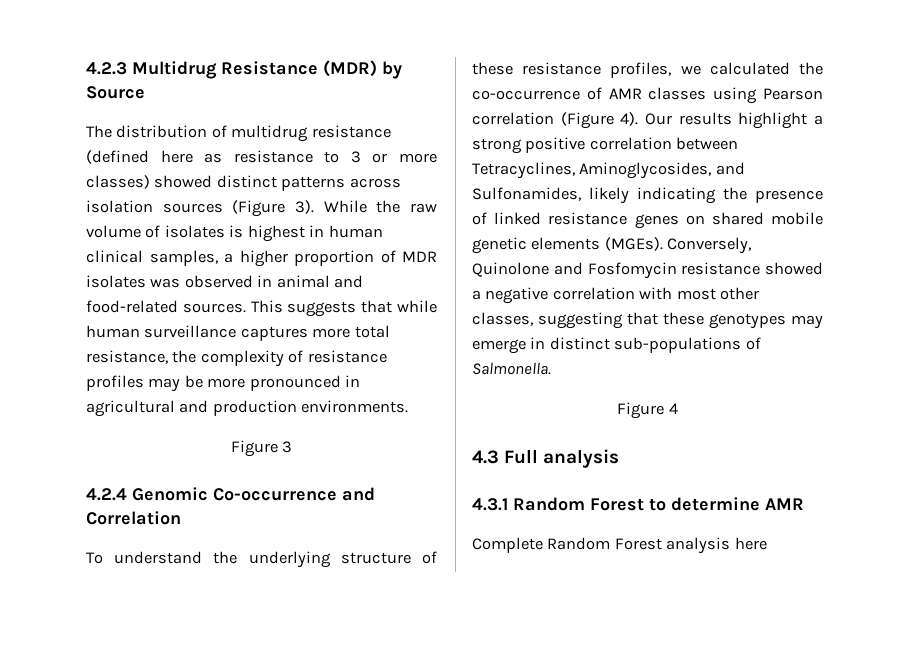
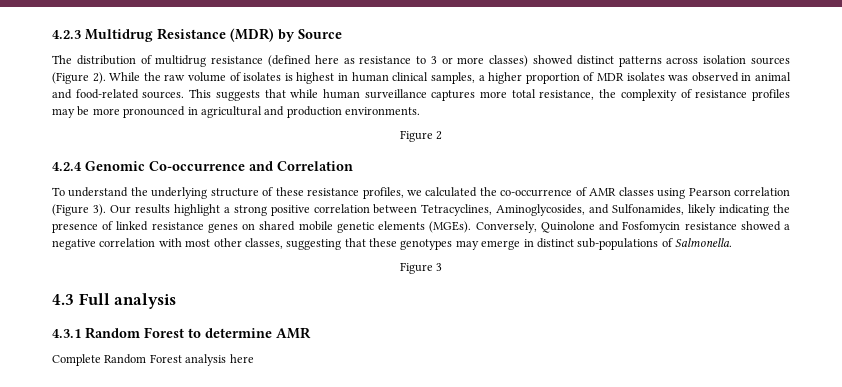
[295,200,314,214] 3). -> [92,72,106,84] 2).
[282,441,293,453] 3 -> [436,131,443,140] 2
[620,112,639,126] 4). -> [92,204,106,216] 3).
[668,403,678,414] 4 -> [436,263,443,271] 3

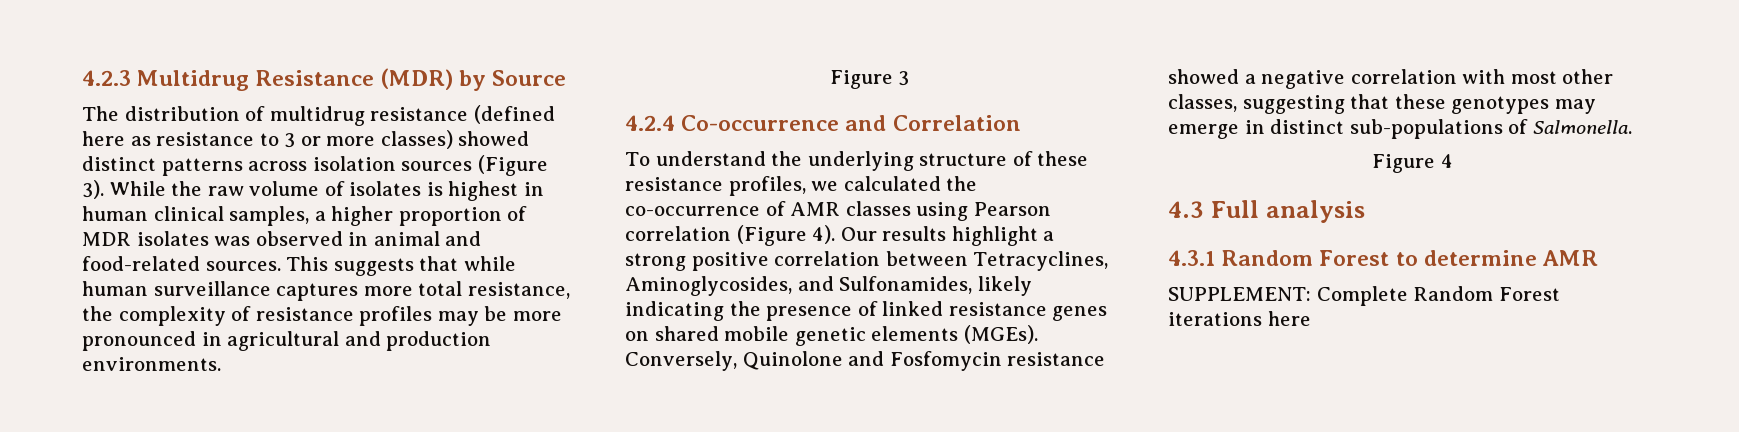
[92,72,106,84] 2). -> [82,180,104,199] 3).
[436,131,443,140] 2 -> [898,71,910,86] 3
[85,161,145,171] Genomic -> (675, 123) none
[92,204,106,216] 3). -> [812,225,836,244] 4).
[436,263,443,271] 3 -> [1440,154,1453,168] 4
(311, 333) none -> [1168,287,1311,301] SUPPLEMENT:
[185,354,227,366] analysis -> [1168,312,1262,326] iterations

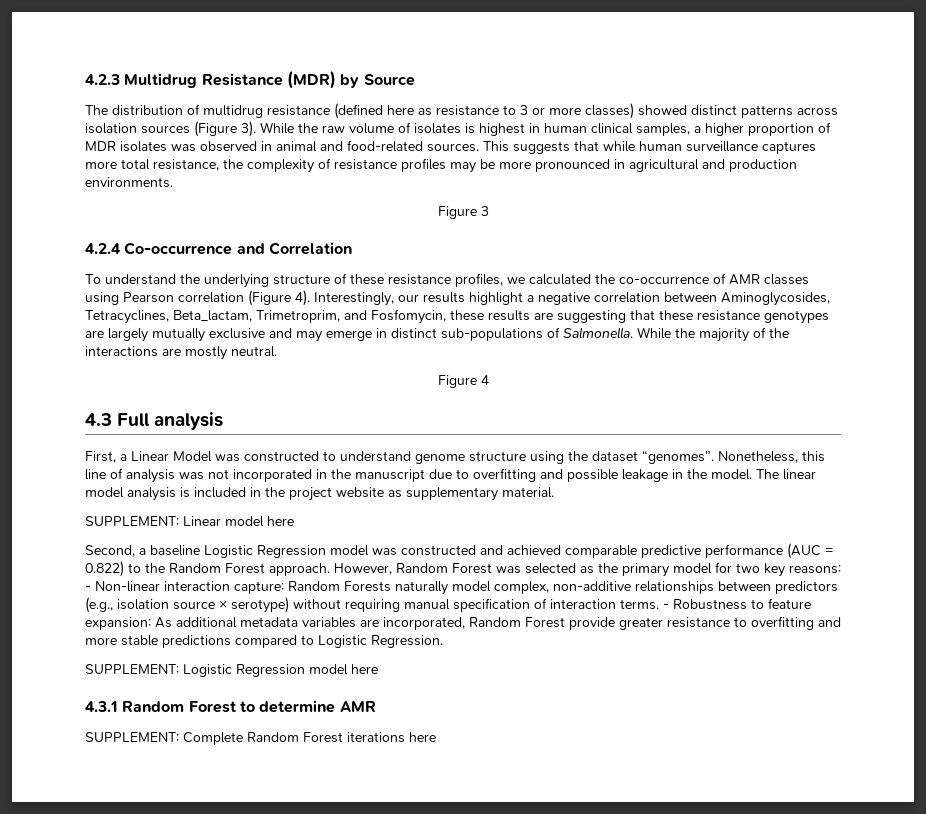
[840,227,877,241] Our -> [314,292,419,306] Interestingly, our
[625,251,1109,271] [625,276,1032,296] [625,301,1108,321] [625,325,1038,346] [625,351,1106,371] [1168,69,1614,89] [1168,94,1550,114] strong positive correlation between Tetracyclines, Aminoglycosides, and Sulfonamides, likely indicating the presence of linked resistance genes on shared mobile genetic elements (MGEs). Conversely, Quinolone and Fosfomycin resistance showed a negative correlation with most other classes, suggesting that these genotypes -> [538,292,830,306] [85,309,829,324] [85,328,292,342] negative correlation between Aminoglycosides, Tetracyclines, Beta_lactam, Trimetroprim, and Fosfomycin, these results are suggesting that these resistance genotypes are largely mutually exclusive and
(1632, 127) none -> [637,327,789,342] [85,346,277,360] While the majority of the interactions are mostly neutral.
(1365, 211) none -> [85,450,825,464] [85,468,816,483] [85,487,554,501] [85,516,294,527] [85,543,833,559] [85,561,841,577] [85,581,838,595] [85,597,811,613] [85,616,841,630] [85,635,443,648] [85,664,378,677] // First, a Linear Model was constructed to understand genome structure using the dataset “genomes”. Nonetheless, this line of analysis was not incorporated in the manuscript due to overfitting and possible leakage in the model. The linear model analysis is included in the project website as supplementary material. // SUPPLEMENT: Linear model here // Second, a baseline Logistic Regression model was constructed and achieved comparable predictive performance (AUC = 0.822) to the Random Forest approach. However, Random Forest was selected as the primary model for two key reasons: - Non-linear interaction capture: Random Forests naturally model complex, non-additive relationships between predictors (e.g., isolation source × serotype) without requiring manual specification of interaction terms. - Robustness to feature expansion: As additional metadata variables are incorporated, Random Forest provide greater resistance to overfitting and more stable predictions compared to Logistic Regression. // SUPPLEMENT: Logistic Regression model here

